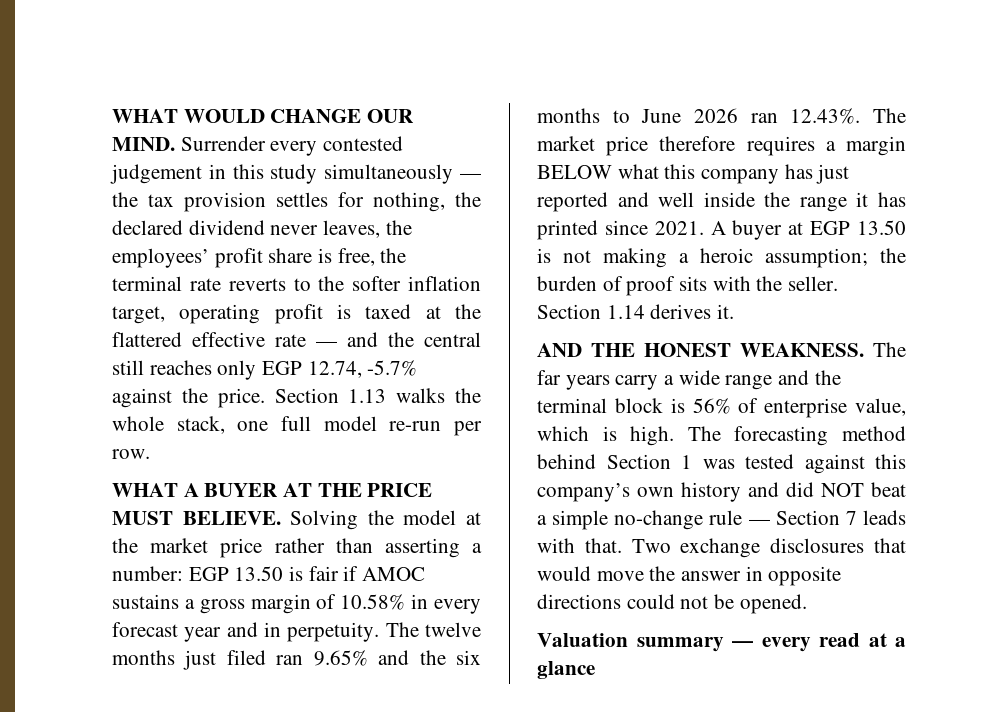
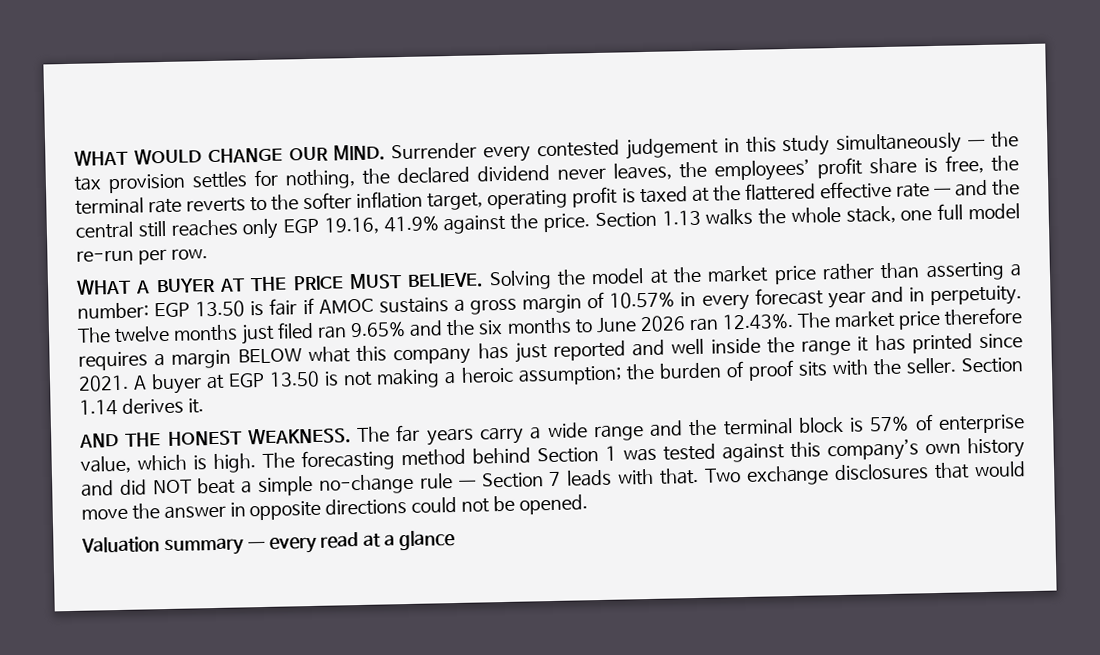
[307,360,418,378] 12.74, -5.7% -> [323,215,439,235] 19.16, 41.9%
[340,594,406,610] 10.58% -> [609,291,676,309] 10.57%
[692,398,731,414] 56% -> [869,415,910,432] 57%

